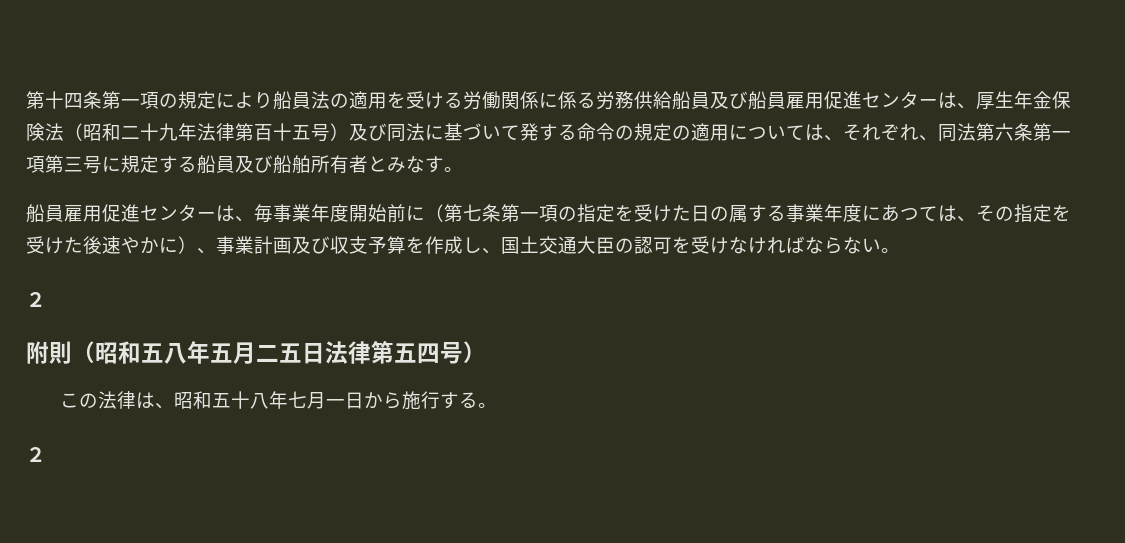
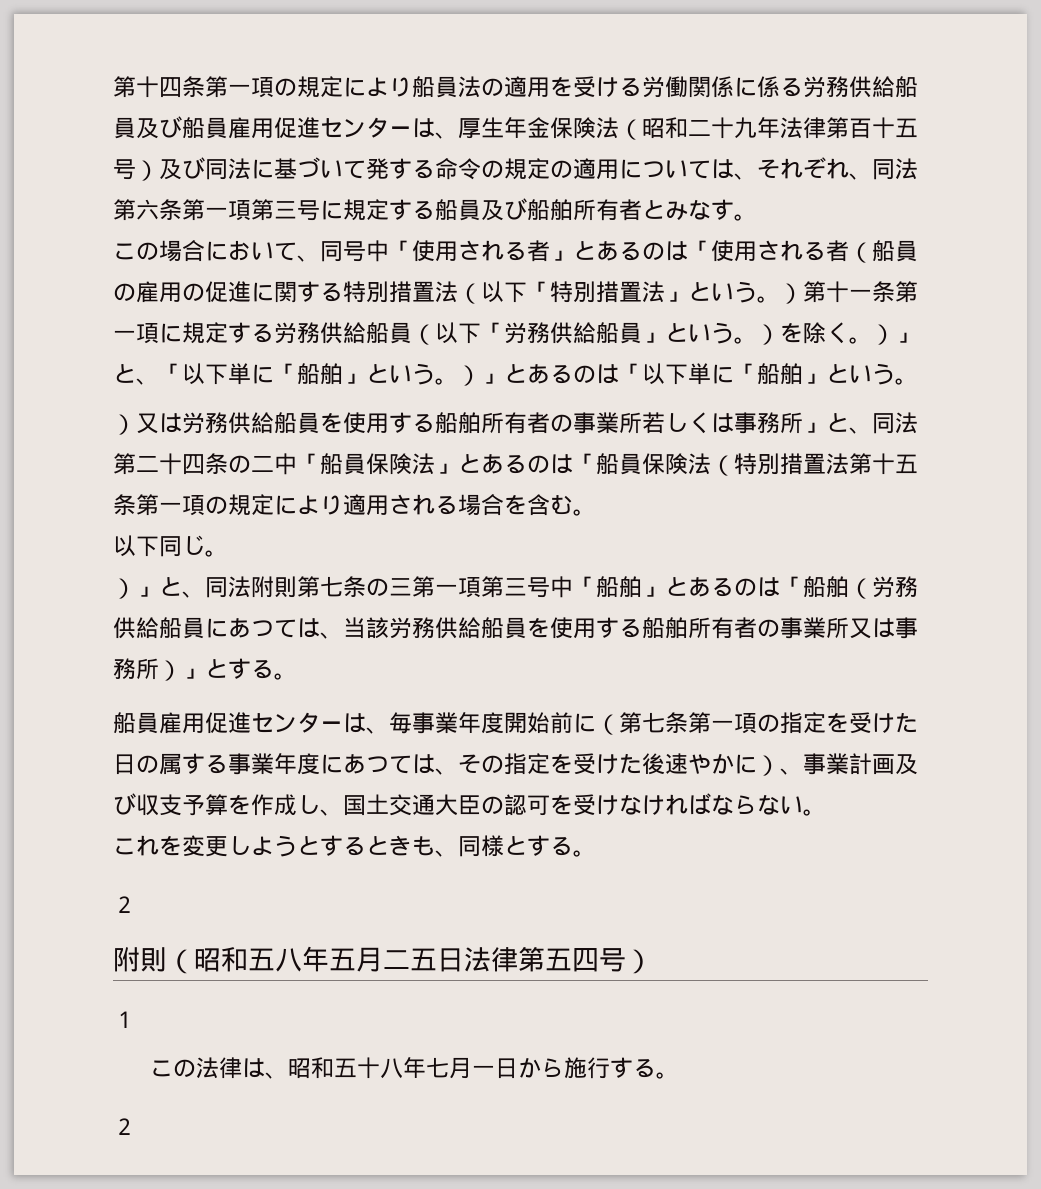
(463, 169) none -> [113,240,918,263] [113,281,918,304] [113,322,918,345] [113,363,918,386] [113,412,918,435] [113,453,918,476] [113,494,596,516] [113,535,228,557] [113,576,918,599] [113,617,918,639] [113,658,297,681] // この場合において、同号中「使用される者」とあるのは「使用される者（船員の雇用の促進に関する特別措置法（以下「特別措置法」という。）第十一条第一項に規定する労務供給船員（以下「労務供給船員」という。）を除く。）」と、「以下単に「船舶」という。）」とあるのは「以下単に「船舶」という。 // ）又は労務供給船員を使用する船舶所有者の事業所若しくは事務所」と、同法第二十四条の二中「船員保険法」とあるのは「船員保険法（特別措置法第十五条第一項の規定により適用される場合を含む。 // 以下同じ。 // ）」と、同法附則第七条の三第一項第三号中「船舶」とあるのは「船舶（労務供給船員にあつては、当該労務供給船員を使用する船舶所有者の事業所又は事務所）」とする。
(900, 250) none -> [113,835,596,857] // これを変更しようとするときも、同様とする。
(486, 352) none -> [113,1011,136,1028] // １

